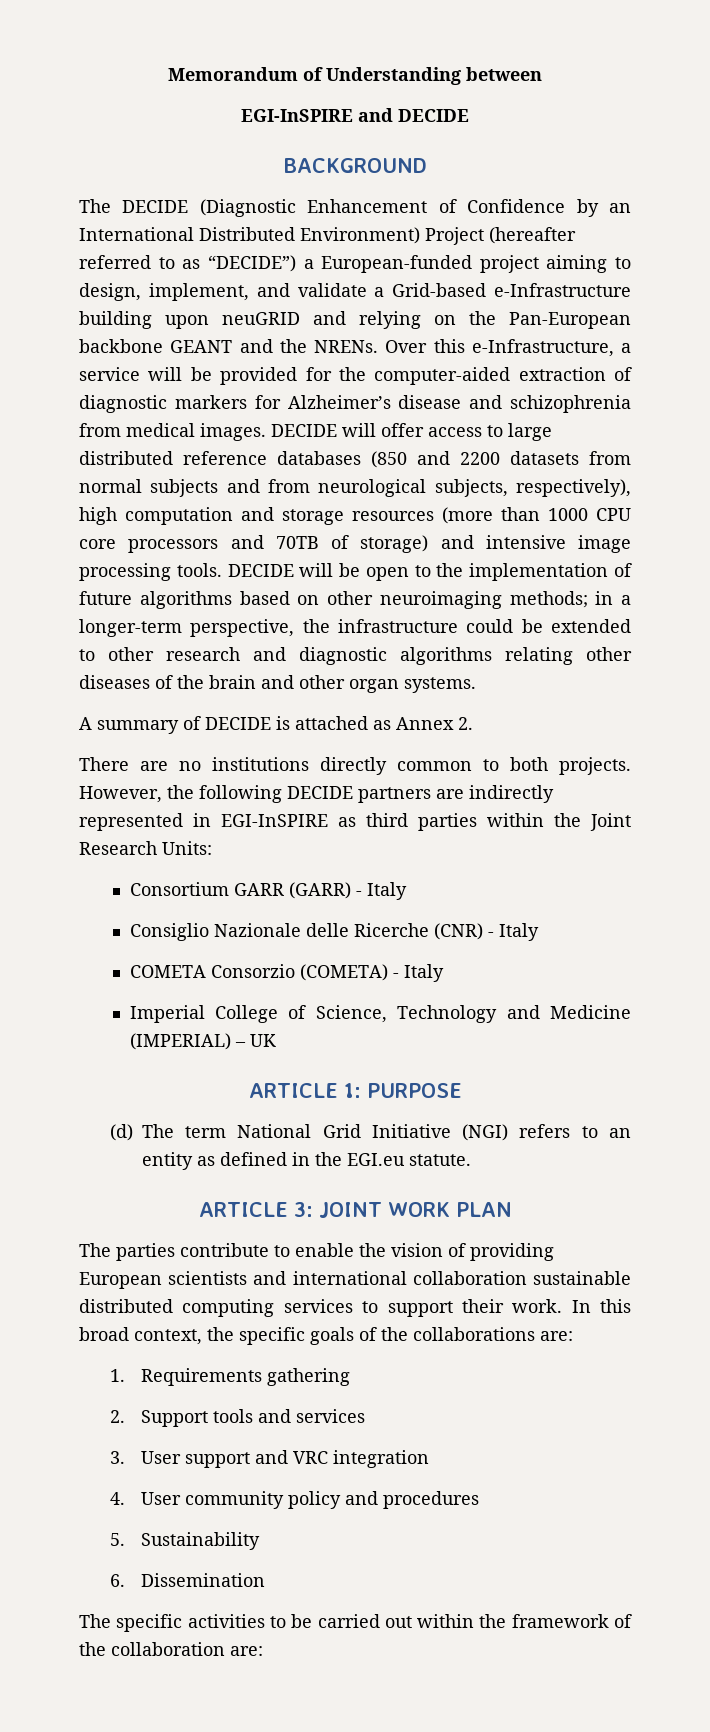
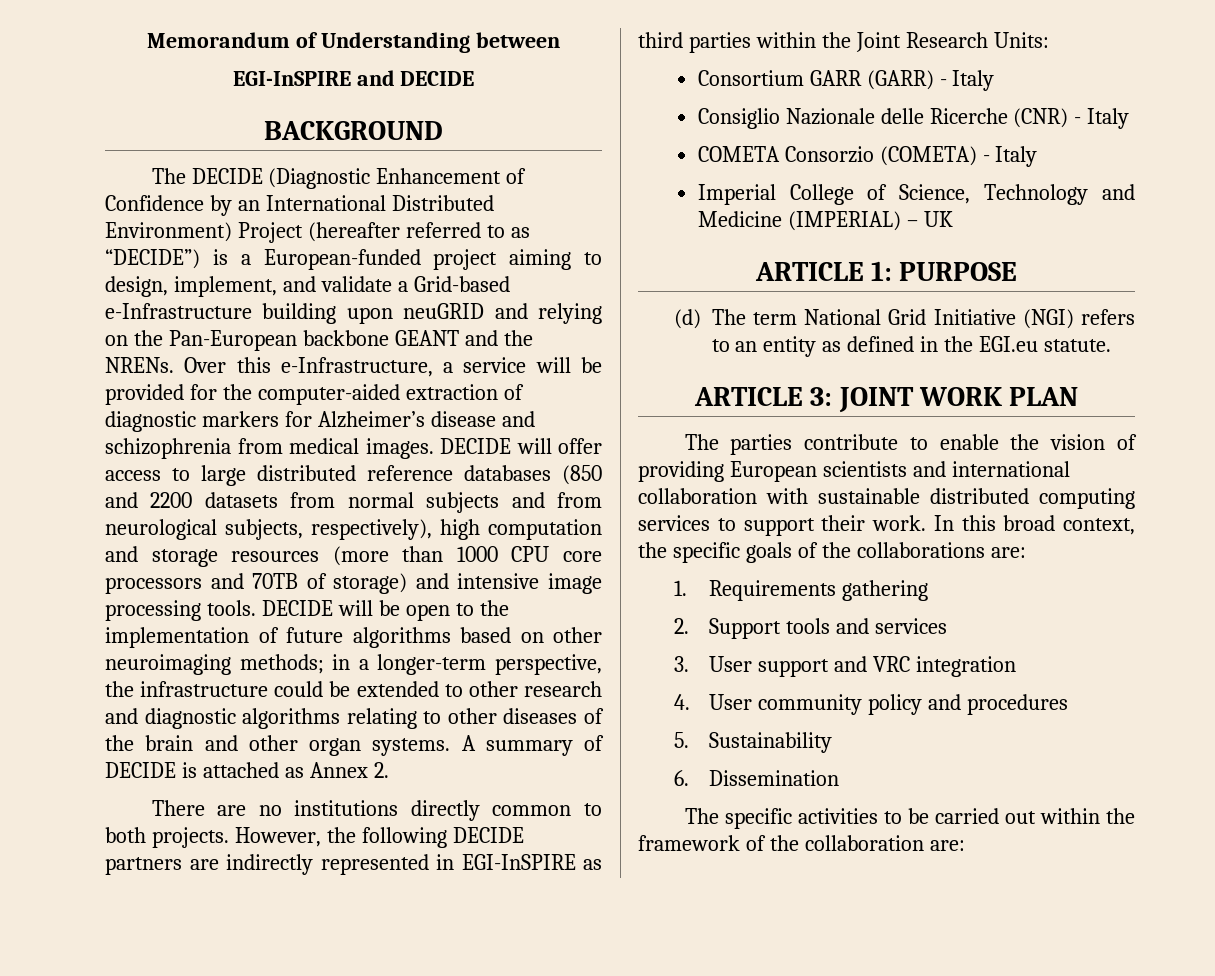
(296, 263) none -> [212,249,228,265] is
(573, 656) none -> [423,711,442,724] to
(476, 685) // -> (451, 747) none
(527, 1278) none -> [766,488,808,504] with

